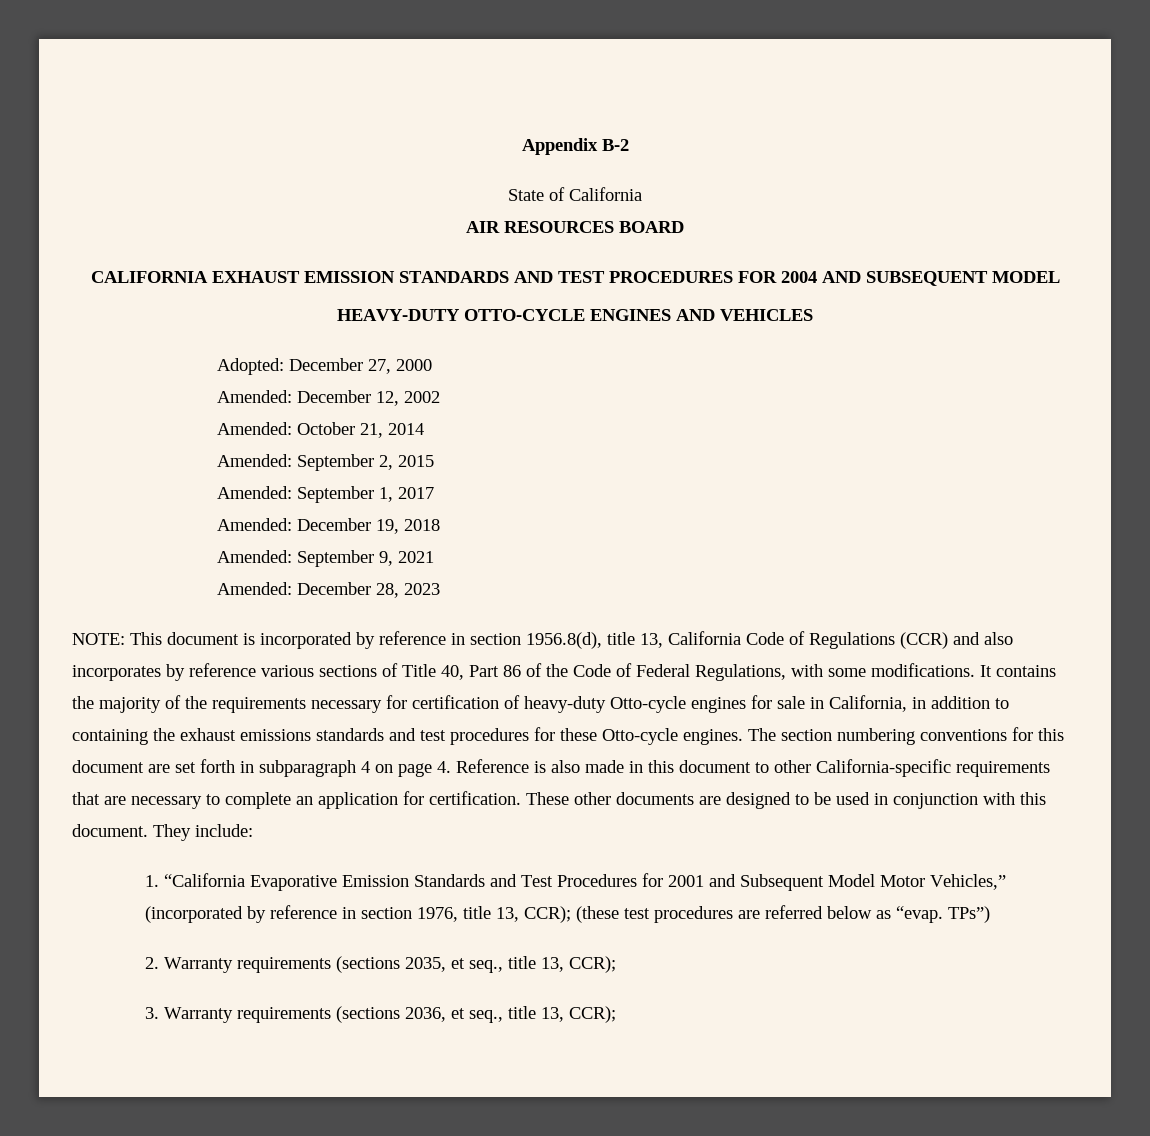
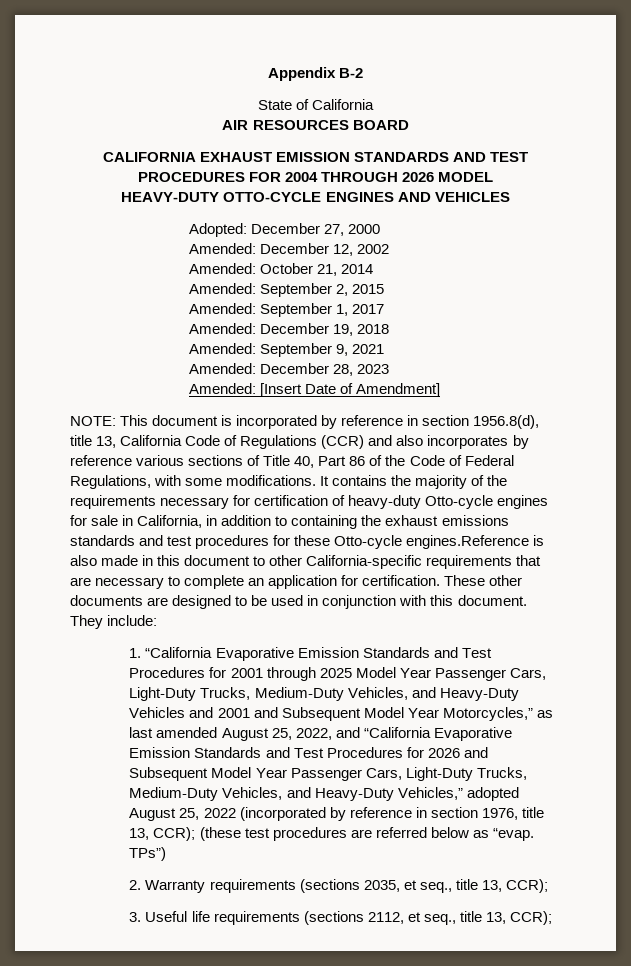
[821,271,988,286] AND SUBSEQUENT -> [321,172,435,182] THROUGH 2026
(440, 589) none -> [188,383,441,397] // Amended: [Insert Date of Amendment]
[683,727,1064,745] [72,759,529,777] engines. The section numbering conventions for this document are set forth in subparagraph 4 on page 4. Reference -> [406,535,530,549] engines.Reference
[708,874,1006,891] and Subsequent Model Motor Vehicles,” -> [266,667,546,681] [129,687,519,701] [129,707,553,721] [129,727,512,741] [129,747,488,758] [129,767,527,781] [129,787,519,801] [129,808,236,821] through 2025 Model Year Passenger Cars, Light-Duty Trucks, Medium-Duty Vehicles, and Heavy-Duty Vehicles and 2001 and Subsequent Model Year Motorcycles,” as last amended August 25, 2022, and “California Evaporative Emission Standards and Test Procedures for 2026 and Subsequent Model Year Passenger Cars, Light-Duty Trucks, Medium-Duty Vehicles, and Heavy-Duty Vehicles,” adopted August 25, 2022
[163,1006,446,1023] Warranty requirements (sections 2036, -> [145,911,404,925] Useful life requirements (sections 2112,

